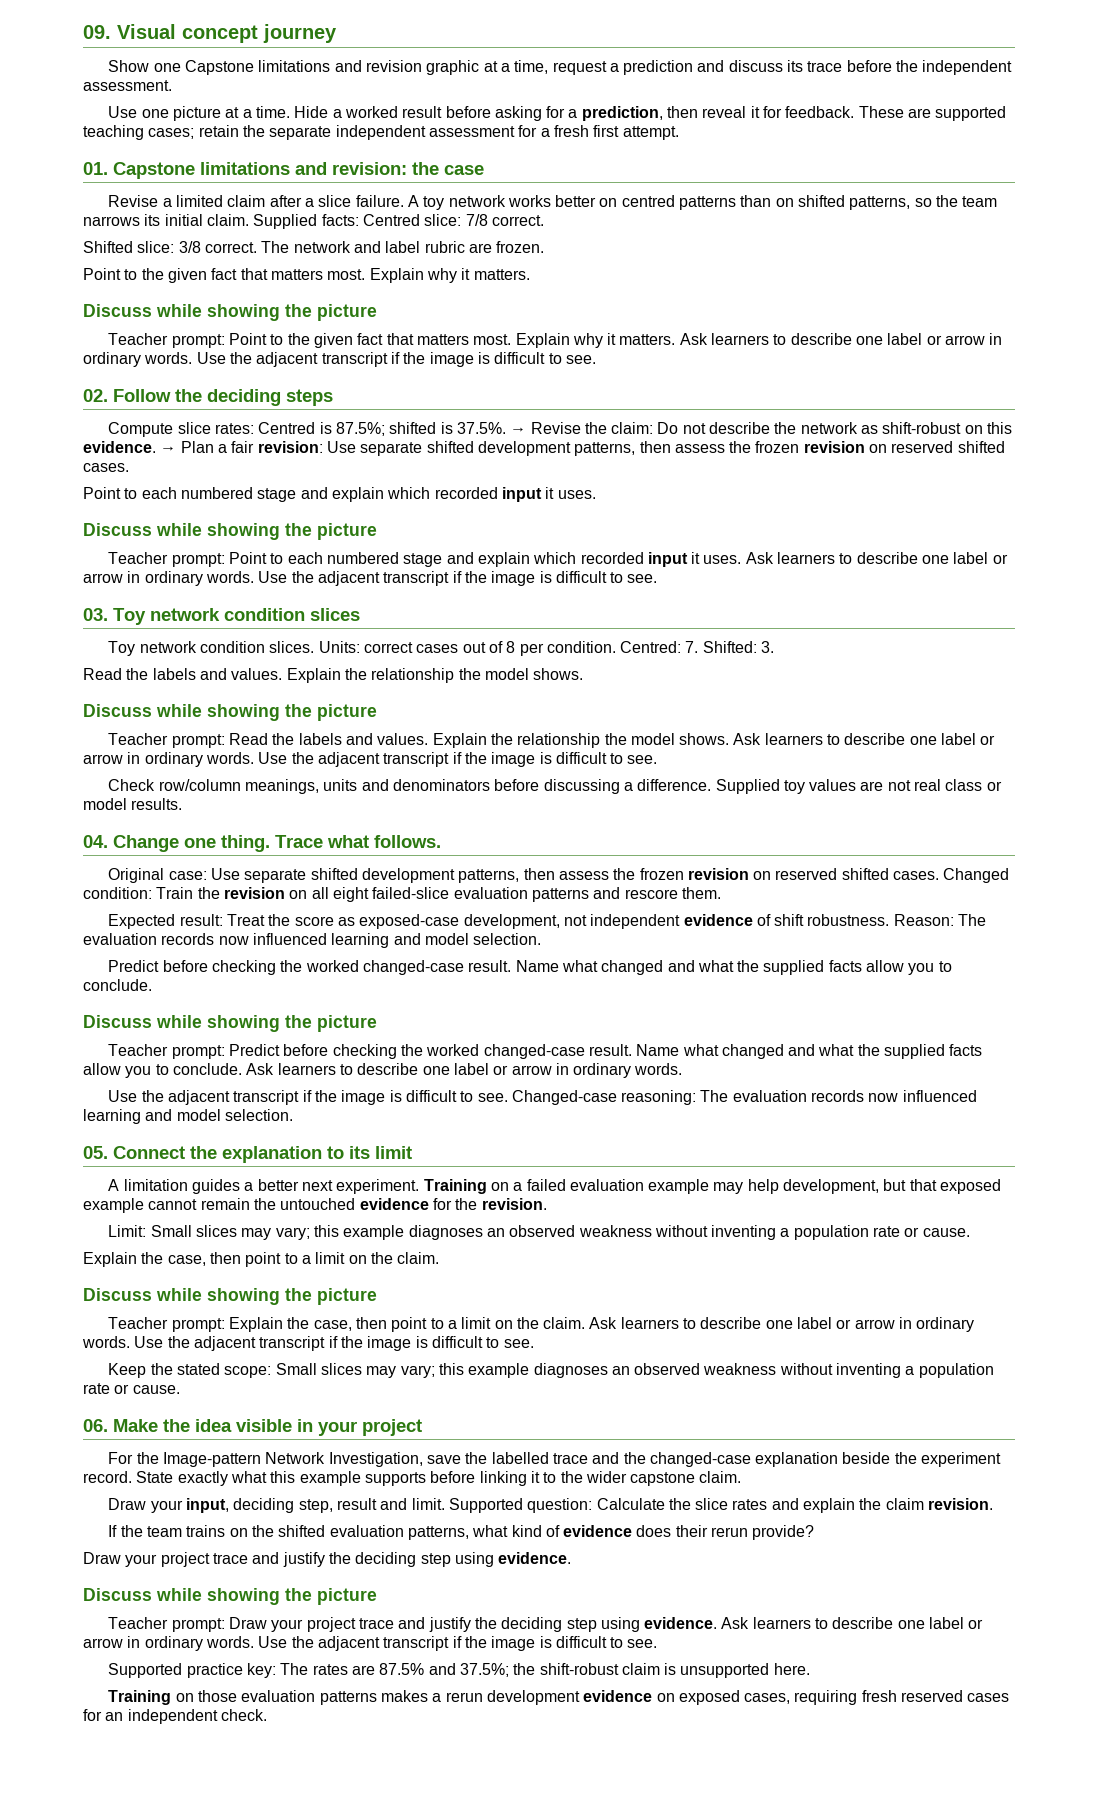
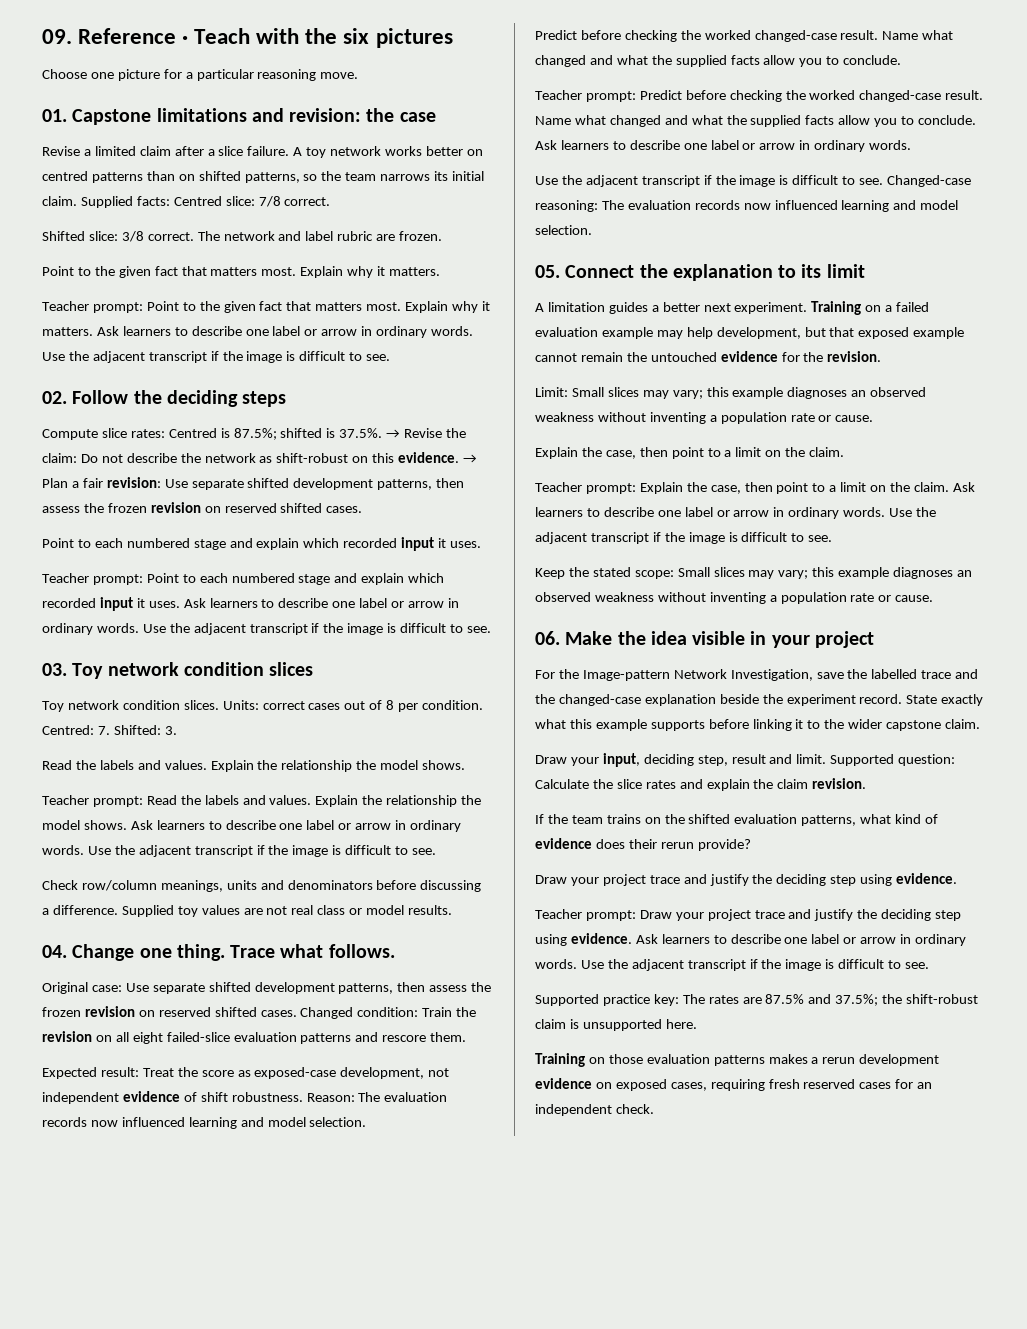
[117,24,337,43] [108,60,1013,75] [83,80,172,91] [108,106,1007,121] [83,125,679,140] Visual concept journey // Show one Capstone limitations and revision graphic at a time, request a prediction and discuss its trace before the independent assessment. // Use one picture at a time. Hide a worked result before asking for a prediction, then reveal it for feedback. These are supported teaching cases; retain the separate independent assessment for a fresh first attempt. -> [78,28,453,48] [42,69,359,81] Reference · Teach with the six pictures // Choose one picture for a particular reasoning move.
[83,304,377,321] // Discuss while showing the picture -> (441, 271) none
[83,523,377,540] // Discuss while showing the picture -> (482, 544) none
[83,704,377,721] // Discuss while showing the picture -> (466, 765) none
[83,1015,377,1032] // Discuss while showing the picture -> (902, 60) none
[83,1288,377,1305] // Discuss while showing the picture -> (845, 452) none
[83,1588,377,1605] // Discuss while showing the picture -> (958, 878) none

